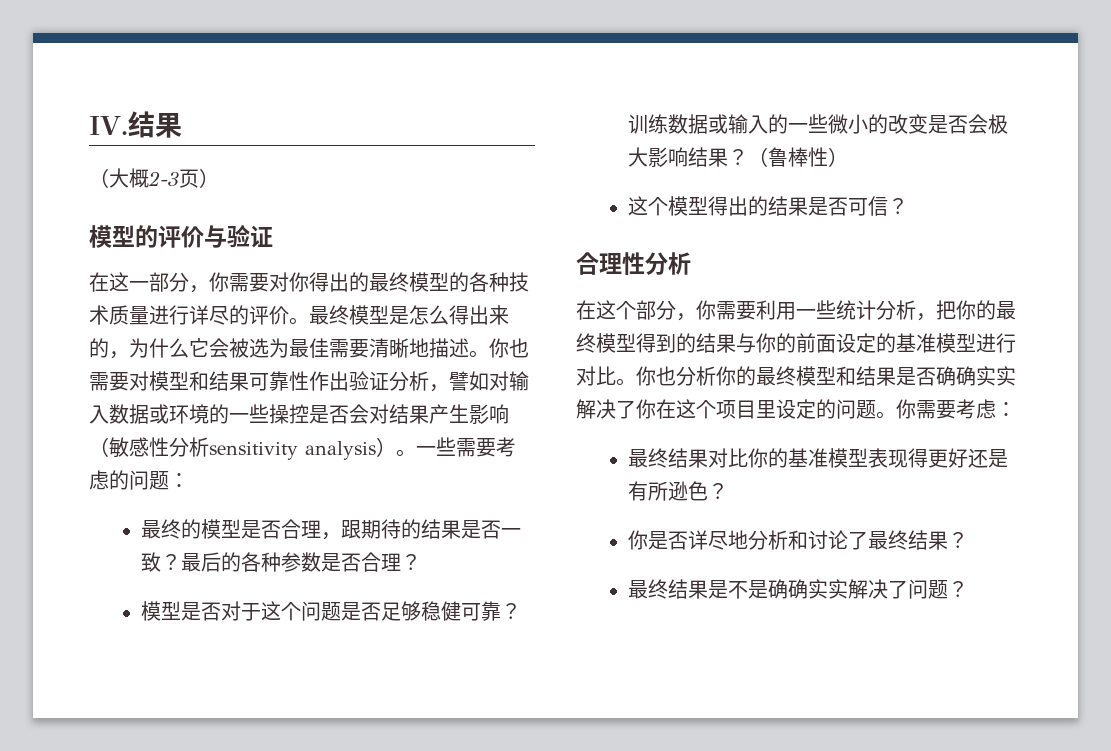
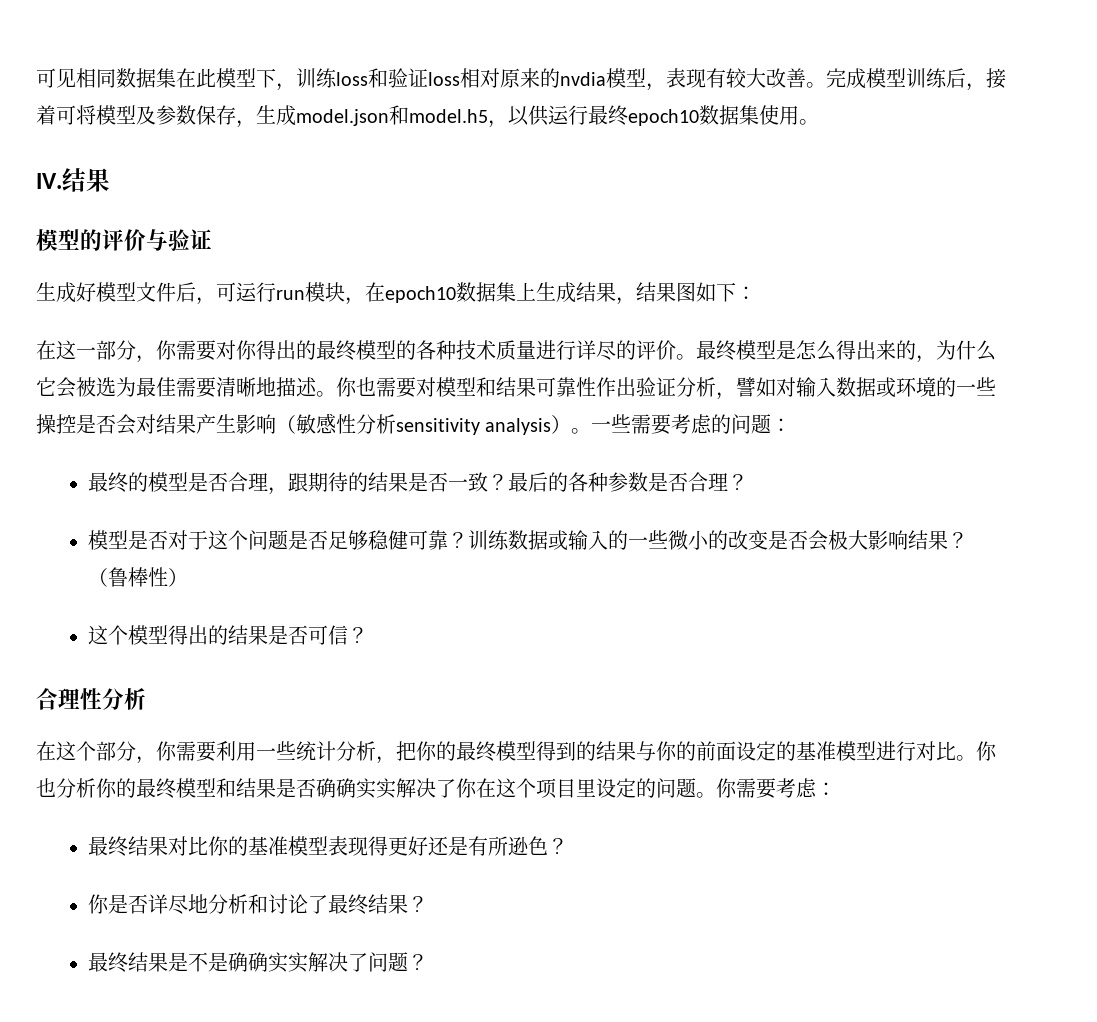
(89, 125) none -> [36,68,1006,91] [36,105,819,128] 可见相同数据集在此模型下，训练loss和验证loss相对原来的nvdia模型，表现有较大改善。完成模型训练后，接着可将模型及参数保存，生成model.json和model.h5，以供运行最终epoch10数据集使用。 //
[89,168,219,188] // （大概2-3页） -> (110, 180) none
(273, 236) none -> [36,282,756,305] // 生成好模型文件后，可运行run模块，在epoch10数据集上生成结果，结果图如下：

